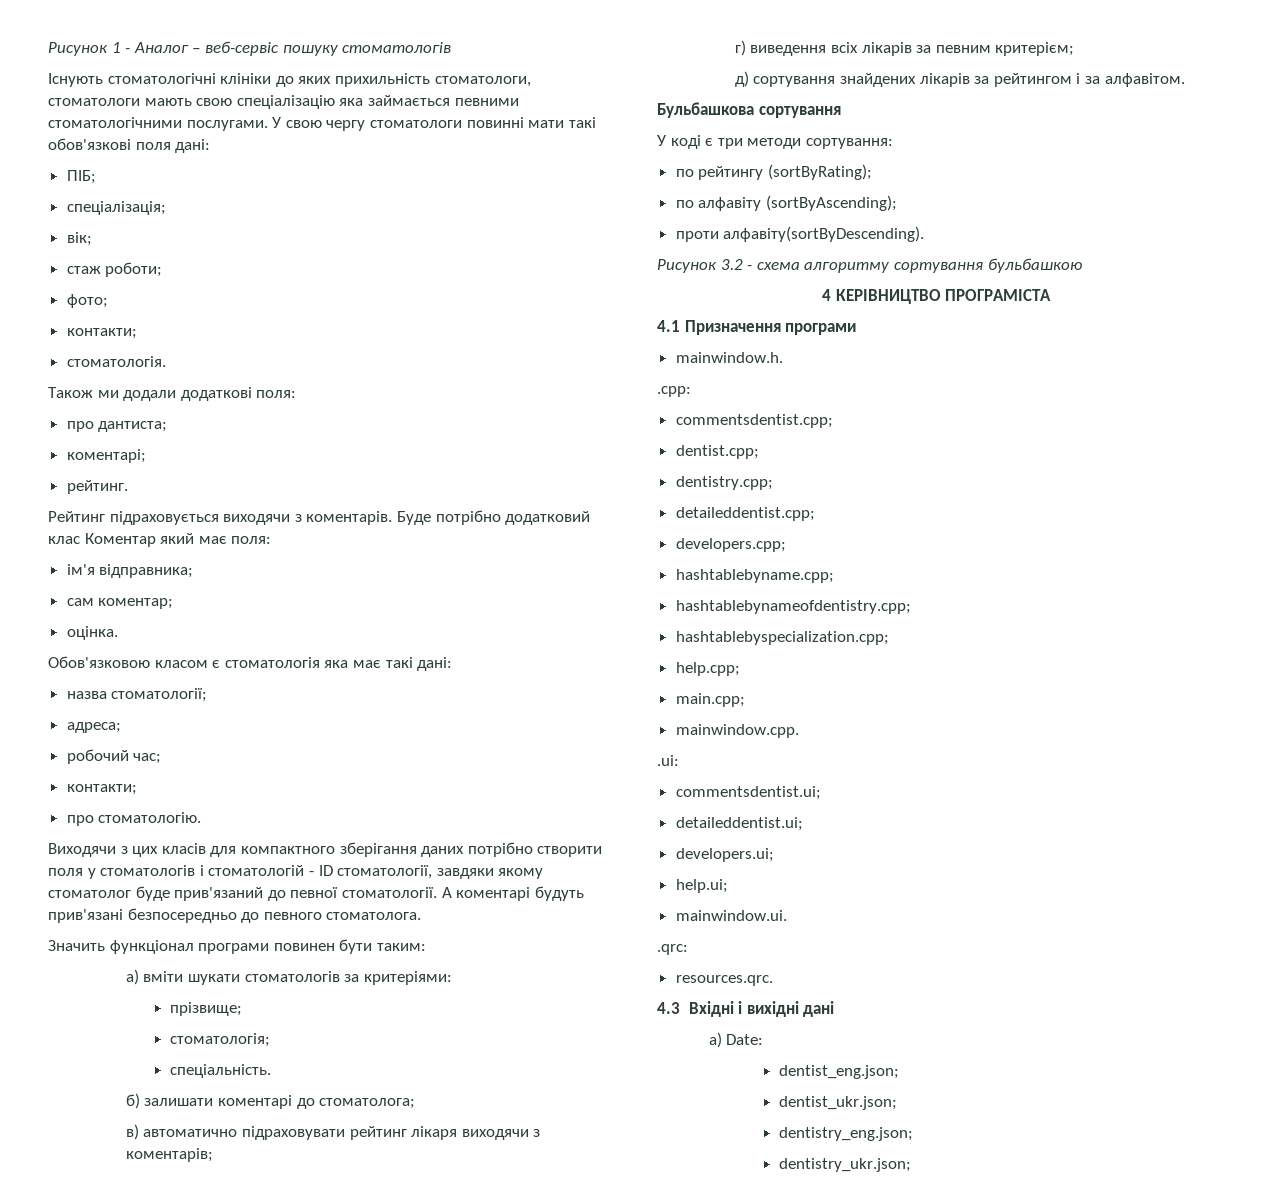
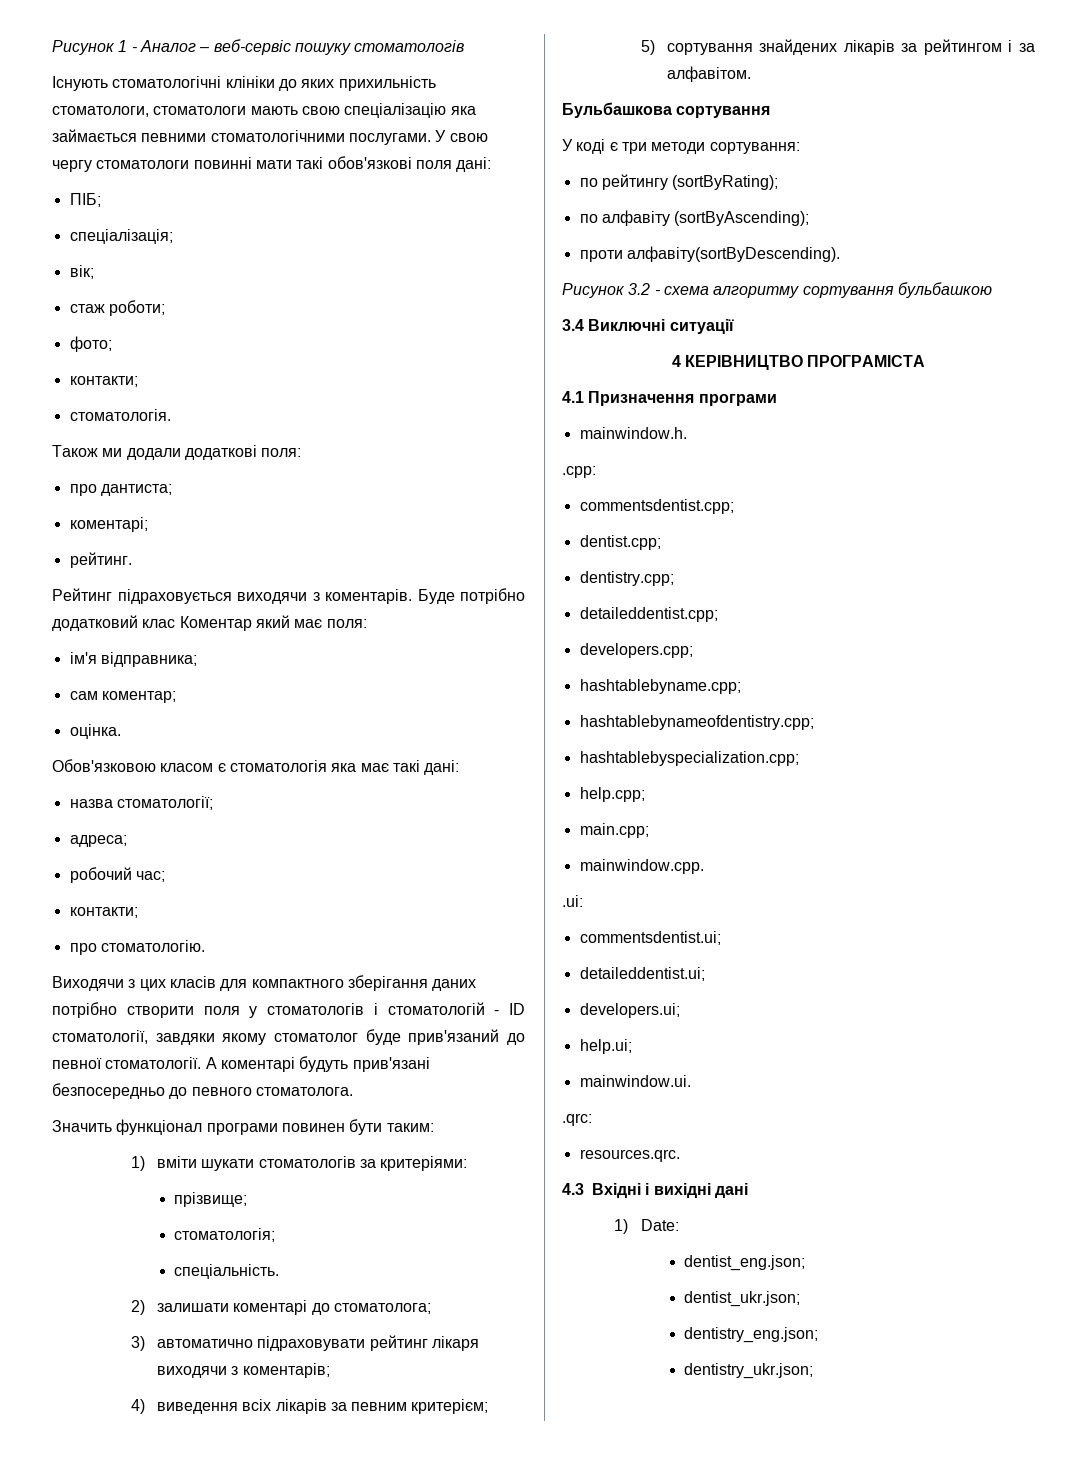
[125,969,139,985] а) -> [130,1156,145,1171] 1)
[125,1093,140,1109] б) -> [130,1300,145,1315] 2)
[125,1124,139,1140] в) -> [130,1336,145,1351] 3)
[734,40,746,56] г) -> [130,1399,145,1414] 4)
[734,71,749,87] д) -> [640,40,655,55] 5)
(1082, 265) none -> [562,319,734,334] // 3.4 Виключні ситуації
[708,1032,722,1048] а) -> [614,1219,629,1234] 1)

